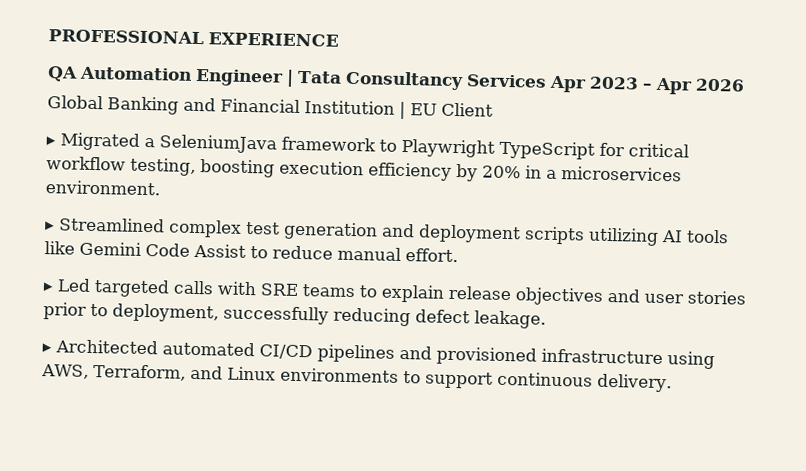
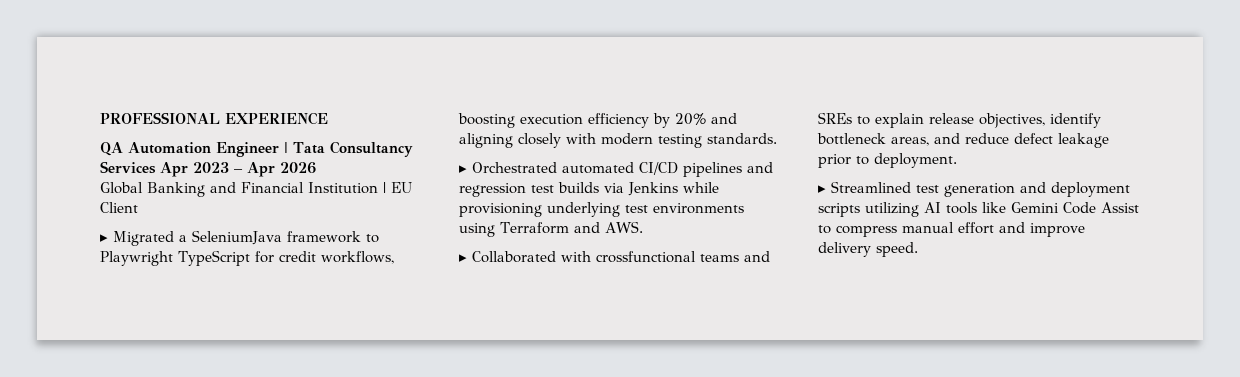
[628,143,689,158] [46,156,196,176] critical workflow testing, -> [278,251,394,264] credit workflows,
[525,165,682,182] [45,180,160,196] in a microservices environment. -> [711,113,737,124] [459,133,777,148] [459,162,773,177] [459,182,719,197] [459,202,744,217] [459,221,643,237] [459,251,770,263] [818,112,1101,128] [817,133,1109,148] [818,153,957,168] and aligning closely with modern testing standards. // ▸ Orchestrated automated CI/CD pipelines and regression test builds via Jenkins while provisioning underlying test environments using Terraform and AWS. // ▸ Collaborated with crossfunctional teams and SREs to explain release objectives, identify bottleneck areas, and reduce defect leakage prior to deployment.
[168,219,242,238] complex -> (911, 187) none
[272,245,458,263] [43,278,746,306] [43,302,546,329] [42,339,715,370] [41,364,672,393] reduce manual effort. // ▸ Led targeted calls with SRE teams to explain release objectives and user stories prior to deployment, successfully reducing defect leakage. // ▸ Architected automated CI/CD pipelines and provisioned infrastructure using AWS, Terraform, and Linux environments to support continuous delivery. -> [836,222,1085,237] [818,242,918,257] compress manual effort and improve delivery speed.

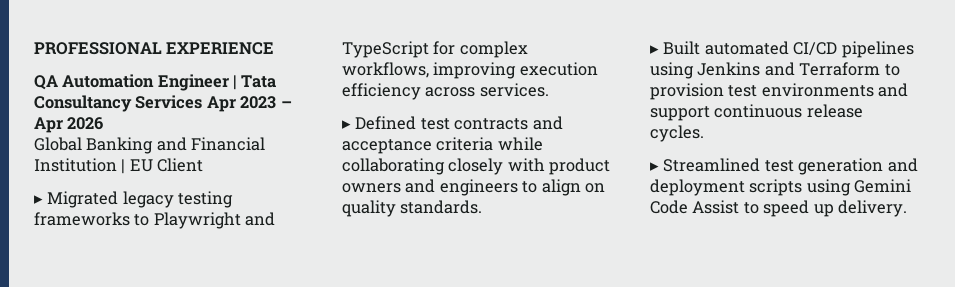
[179,230,361,245] a SeleniumJava framework -> [122,191,234,208] [34,212,130,226] legacy testing frameworks
(173, 258) none -> [245,212,276,226] and
[278,251,394,264] [458,113,737,128] [459,133,702,148] credit workflows, boosting execution efficiency by 20% and aligning closely with modern testing -> [459,41,528,58] [342,62,598,79] [342,83,549,100] [342,116,563,130] [342,137,543,154] [342,158,611,175] [342,179,606,196] [342,200,396,217] complex workflows, improving execution efficiency across services. // ▸ Defined test contracts and acceptance criteria while collaborating closely with product owners and engineers to align on quality
[472,162,557,173] Orchestrated -> [663,41,701,55] Built
[747,162,773,173] [459,182,719,197] [459,202,744,217] [459,221,643,237] [459,251,770,263] [818,112,1101,128] [817,133,1109,148] [818,153,957,168] and regression test builds via Jenkins while provisioning underlying test environments using Terraform and AWS. // ▸ Collaborated with crossfunctional teams and SREs to explain release objectives, identify bottleneck areas, and reduce defect leakage prior to deployment. -> [650,62,900,79] [650,83,909,100] [650,104,863,121] [650,125,704,142] using Jenkins and Terraform to provision test environments and support continuous release cycles.
[865,202,1139,217] [818,222,1085,237] [818,242,918,257] utilizing AI tools like Gemini Code Assist to compress manual effort and improve delivery speed. -> [806,179,912,196] [650,200,908,217] using Gemini Code Assist to speed up delivery.

